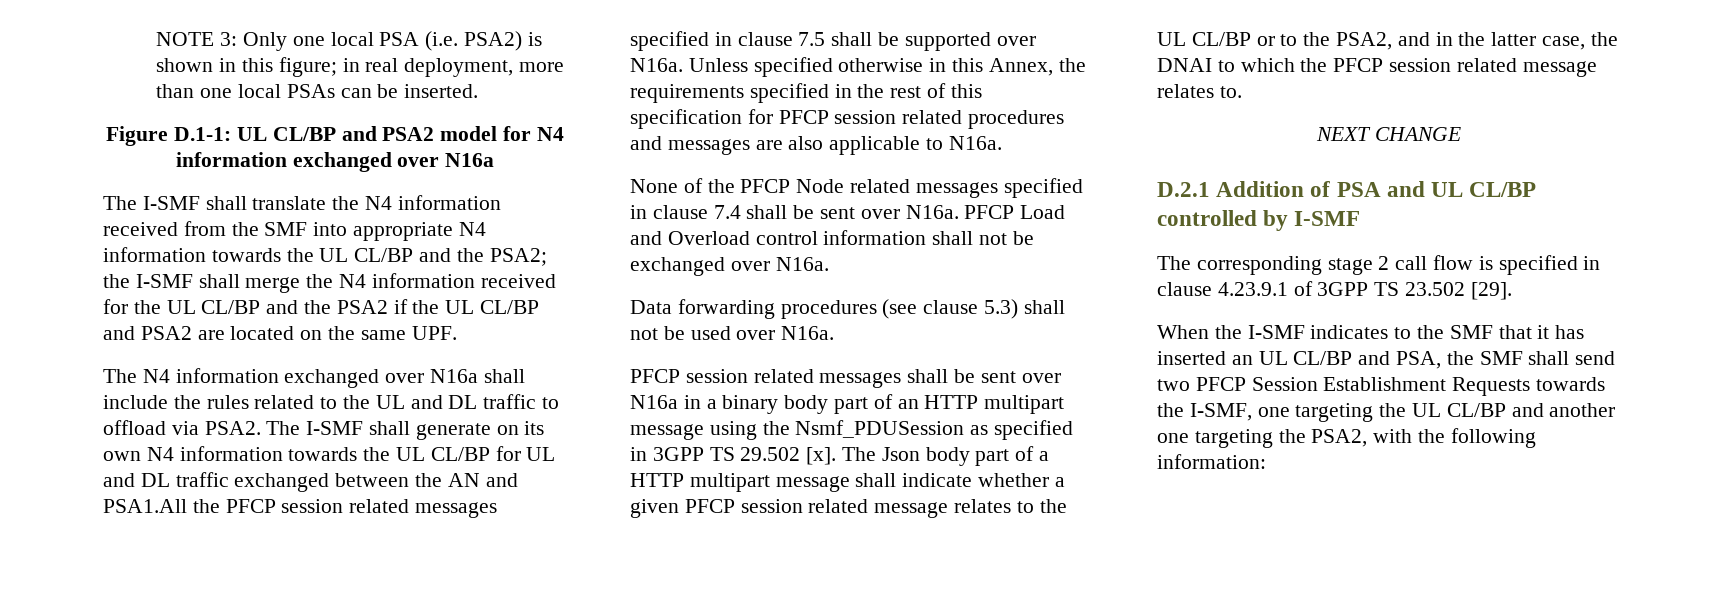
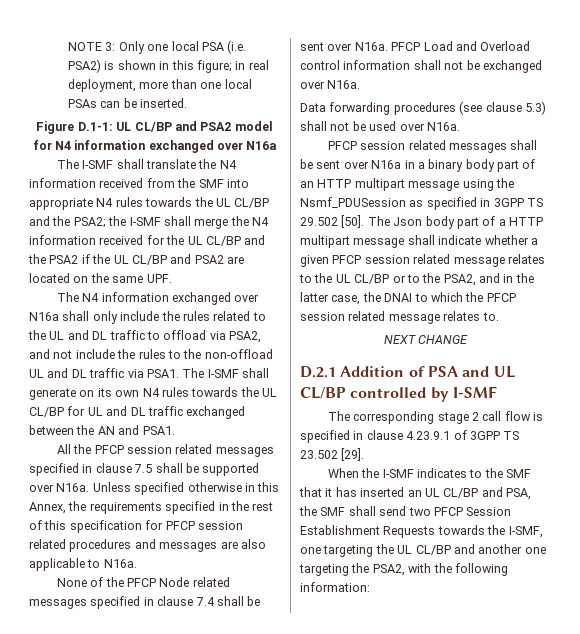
[103,247,206,262] information -> [115,197,143,207] rules
(525, 376) none -> [92,311,118,324] only
[204,421,261,435] PSA2. -> [229,331,261,343] [29,349,273,359] [29,368,179,378] PSA2, and not include the rules to the non-offload UL and DL traffic via PSA1.
[179,446,283,461] information -> [161,387,189,397] rules
[103,499,187,513] PSA1.All -> [142,426,175,435] [56,444,71,454] PSA1. // All
[806,447,837,465] [x]. -> [341,215,365,228] [50].

